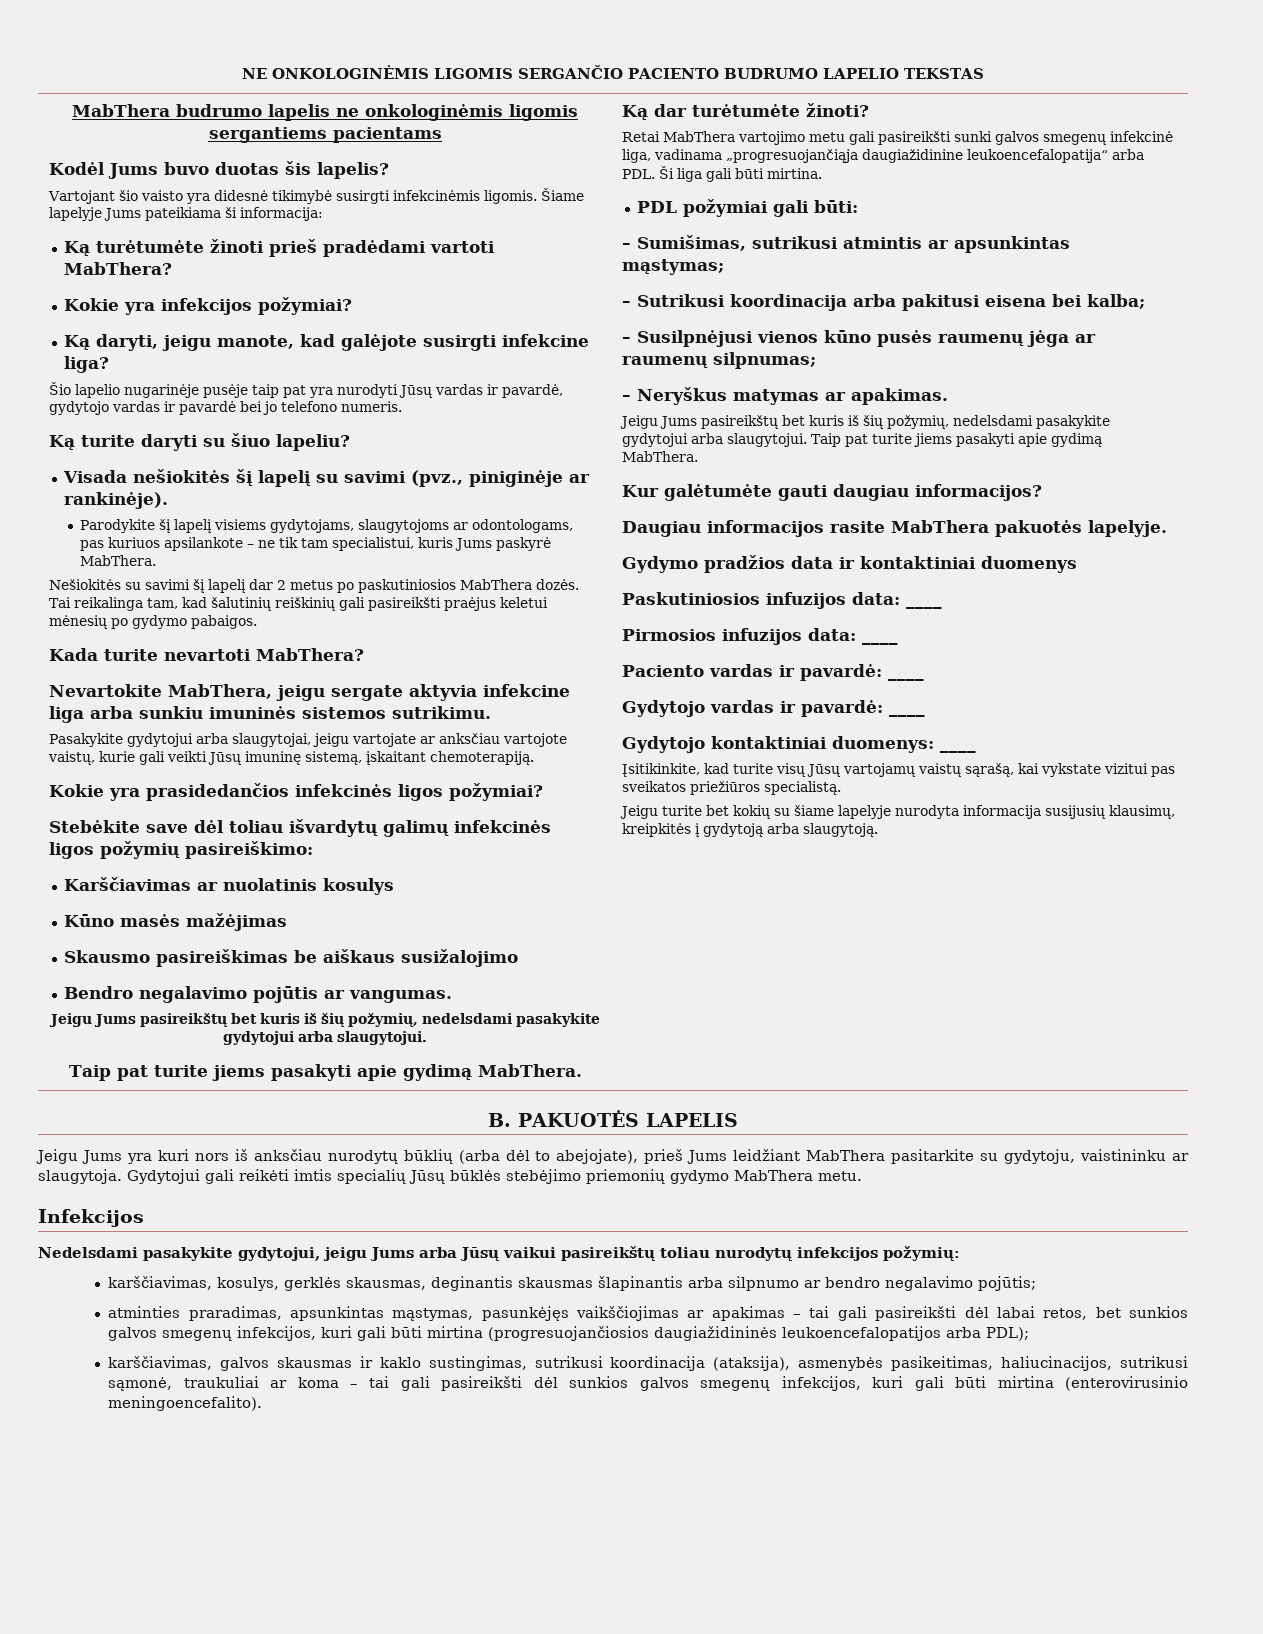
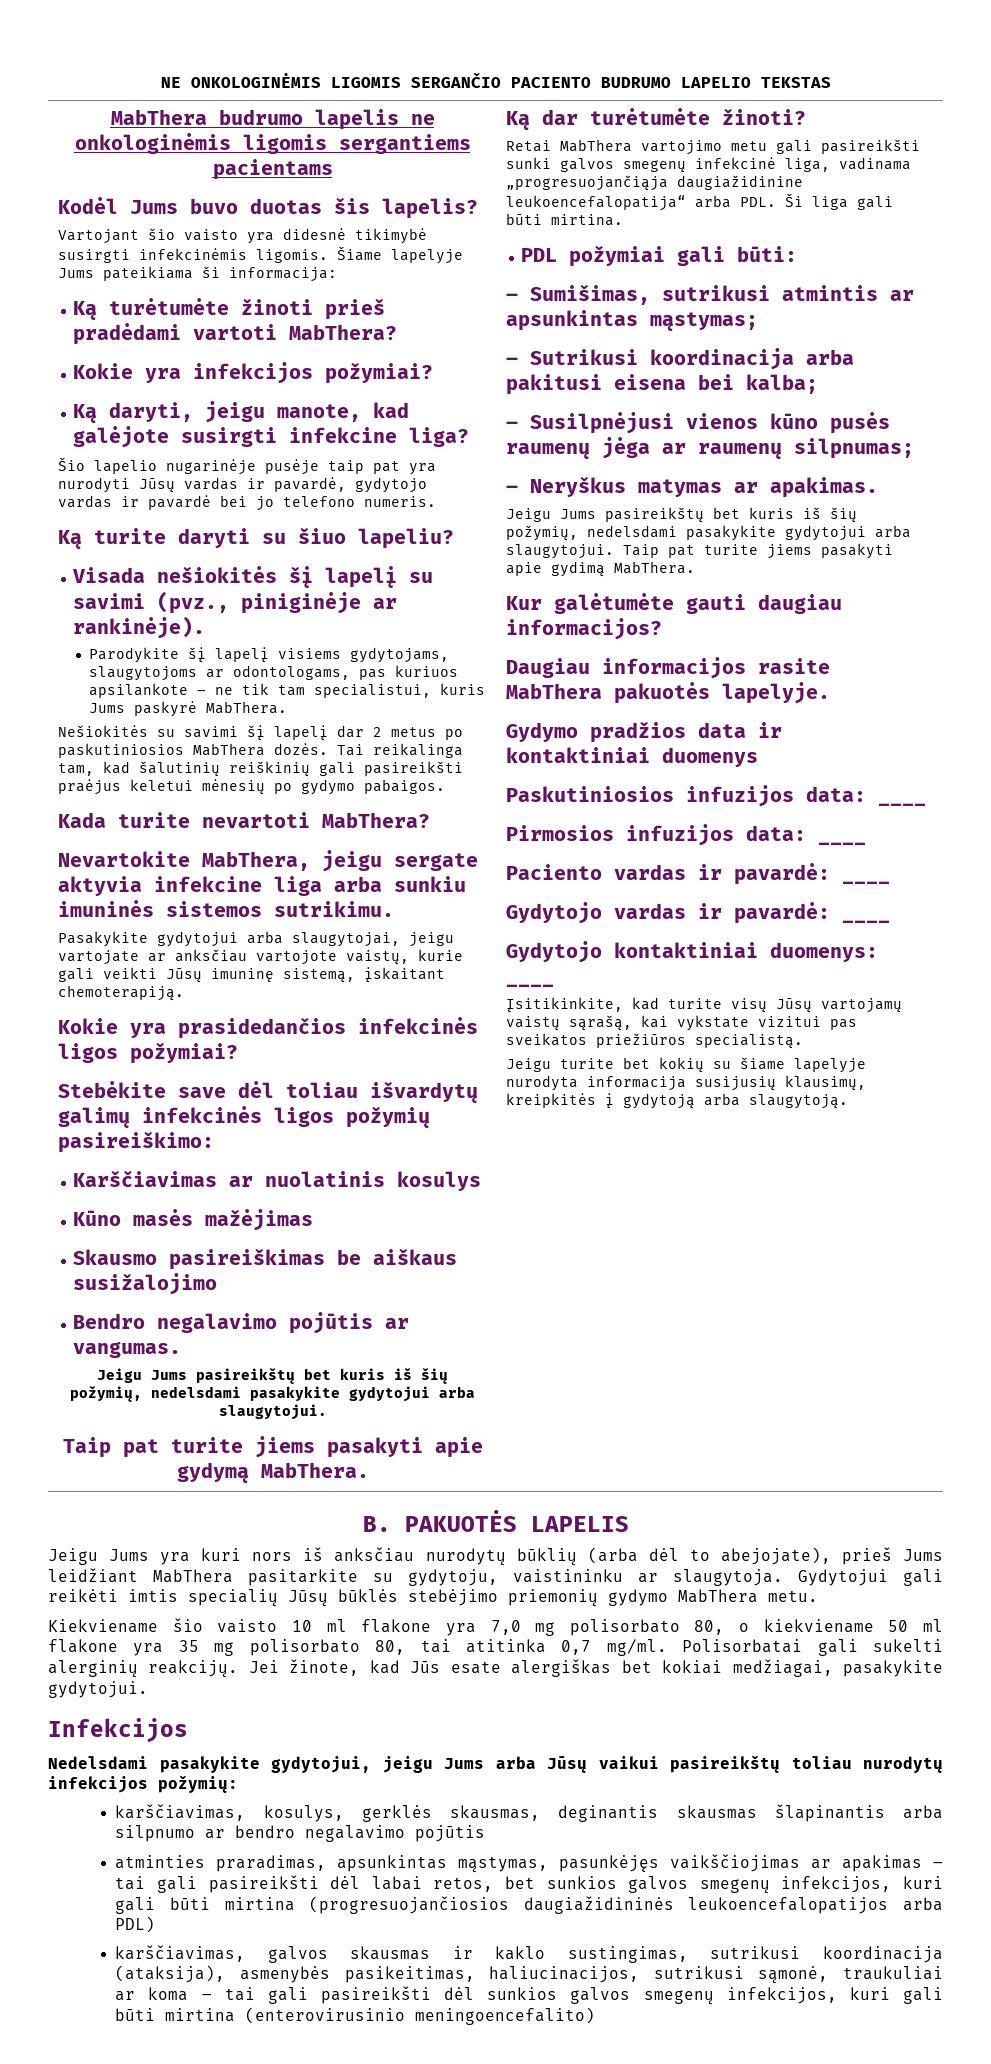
[402,1064,472,1081] gydimą -> [176,1462,249,1483] gydymą
(862, 1176) none -> [48,1618,943,1636] [48,1639,943,1656] [48,1659,944,1678] [48,1681,148,1698] // Kiekviename šio vaisto 10 ml flakone yra 7,0 mg polisorbato 80, o kiekviename 50 ml flakone yra 35 mg polisorbato 80, tai atitinka 0,7 mg/ml. Polisorbatai gali sukelti alerginių reakcijų. Jei žinote, kad Jūs esate alergiškas bet kokiai medžiagai, pasakykite gydytojui.
[978,1276,1037,1291] pojūtis; -> [415,1825,486,1842] pojūtis
[986,1327,1030,1341] PDL); -> [115,1916,156,1933] PDL)
[108,1396,263,1411] meningoencefalito). -> [415,2007,596,2025] meningoencefalito)

